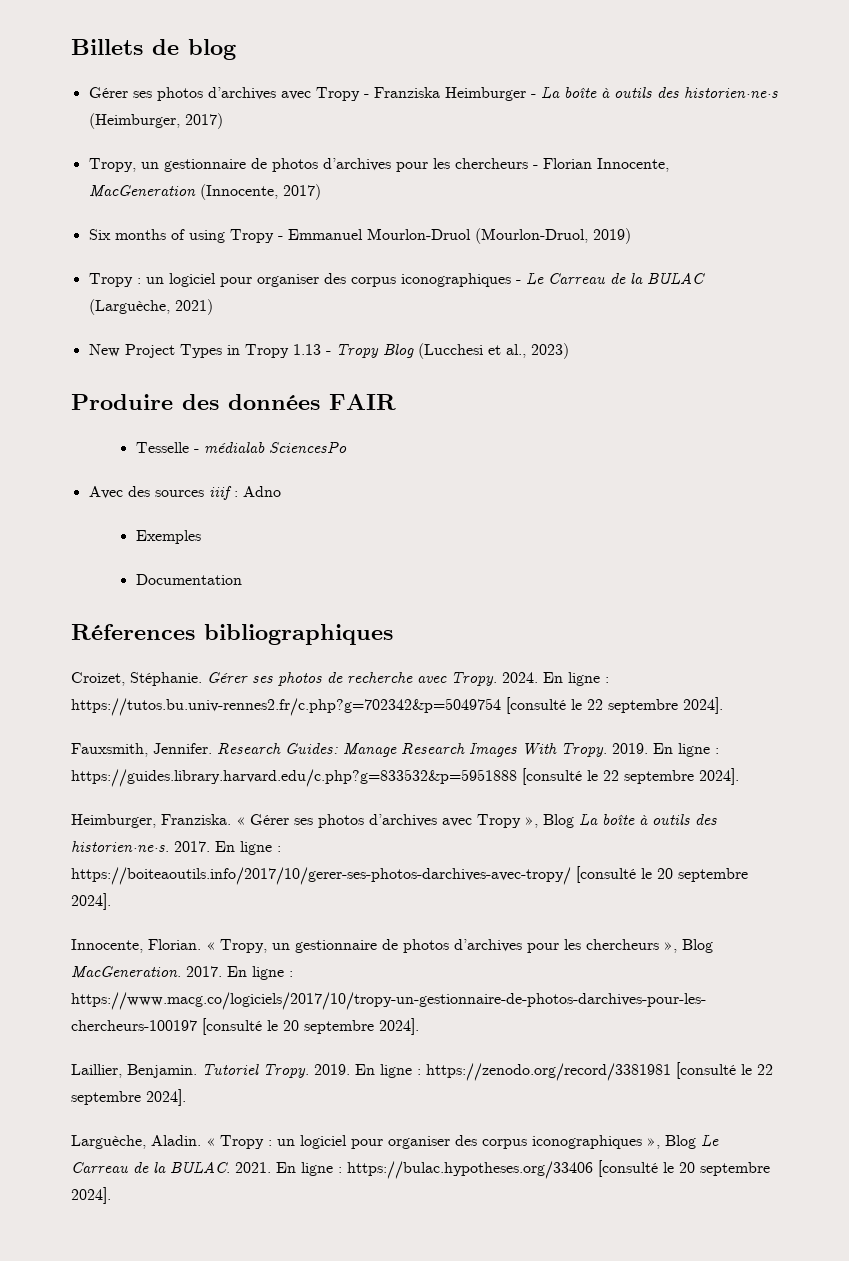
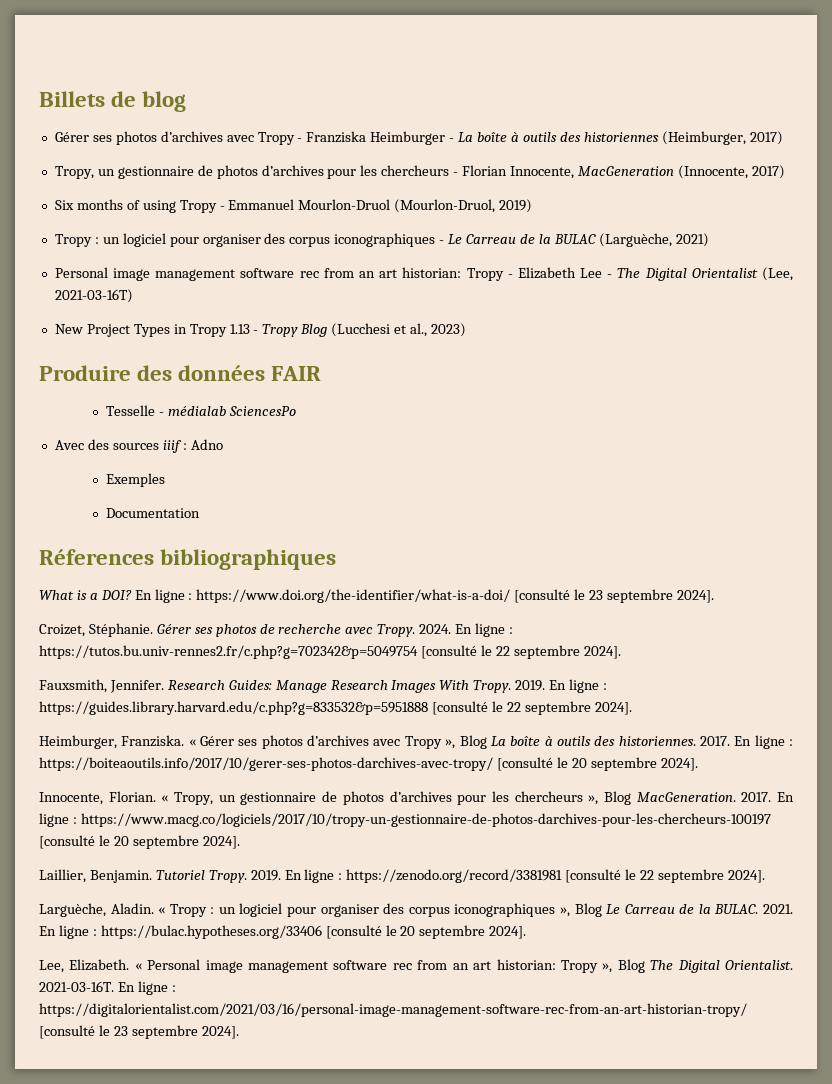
(213, 307) none -> [54,267,793,281] [54,289,133,303] // Personal image management software rec from an art historian: Tropy - Elizabeth Lee - The Digital Orientalist (Lee, 2021-03-16T)
(393, 634) none -> [39,589,714,603] // What is a DOI? En ligne : https://www.doi.org/the-identifier/what-is-a-doi/ [consulté le 23 septembre 2024].
(111, 1195) none -> [39,959,793,973] [39,981,176,995] [39,1003,747,1017] [39,1025,239,1039] // Lee, Elizabeth. « Personal image management software rec from an art historian: Tropy », Blog The Digital Orientalist. 2021-03-16T. En ligne : https://digitalorientalist.com/2021/03/16/personal-image-management-software-rec-from-an-art-historian-tropy/ [consulté le 23 septembre 2024].

